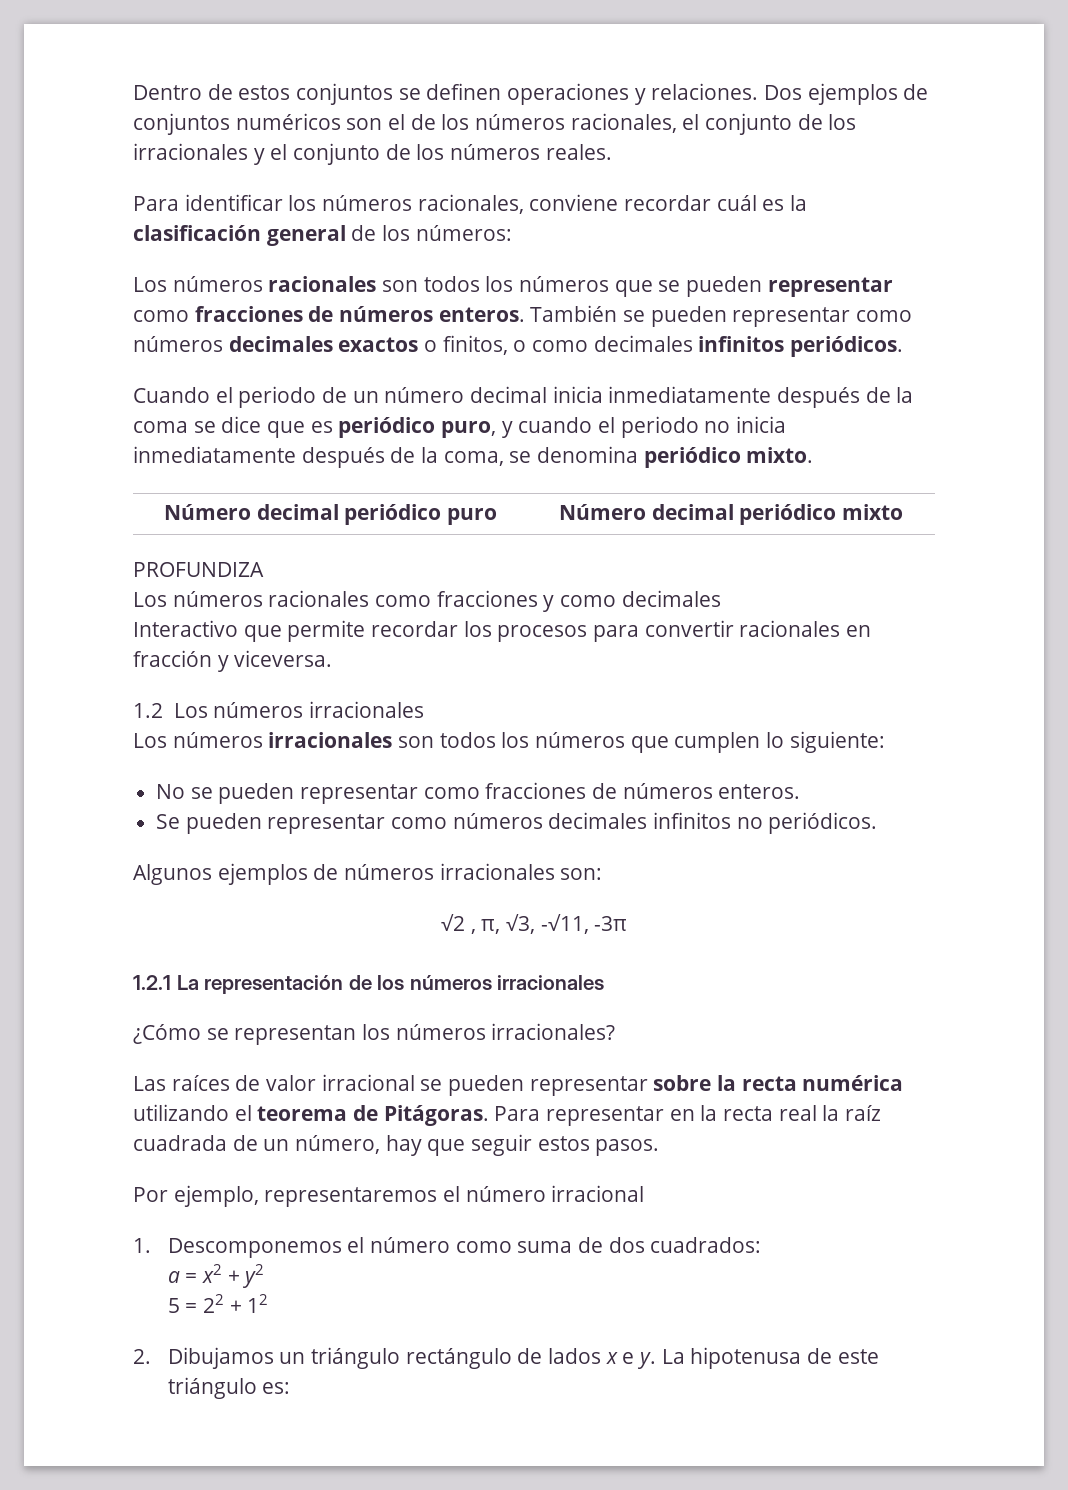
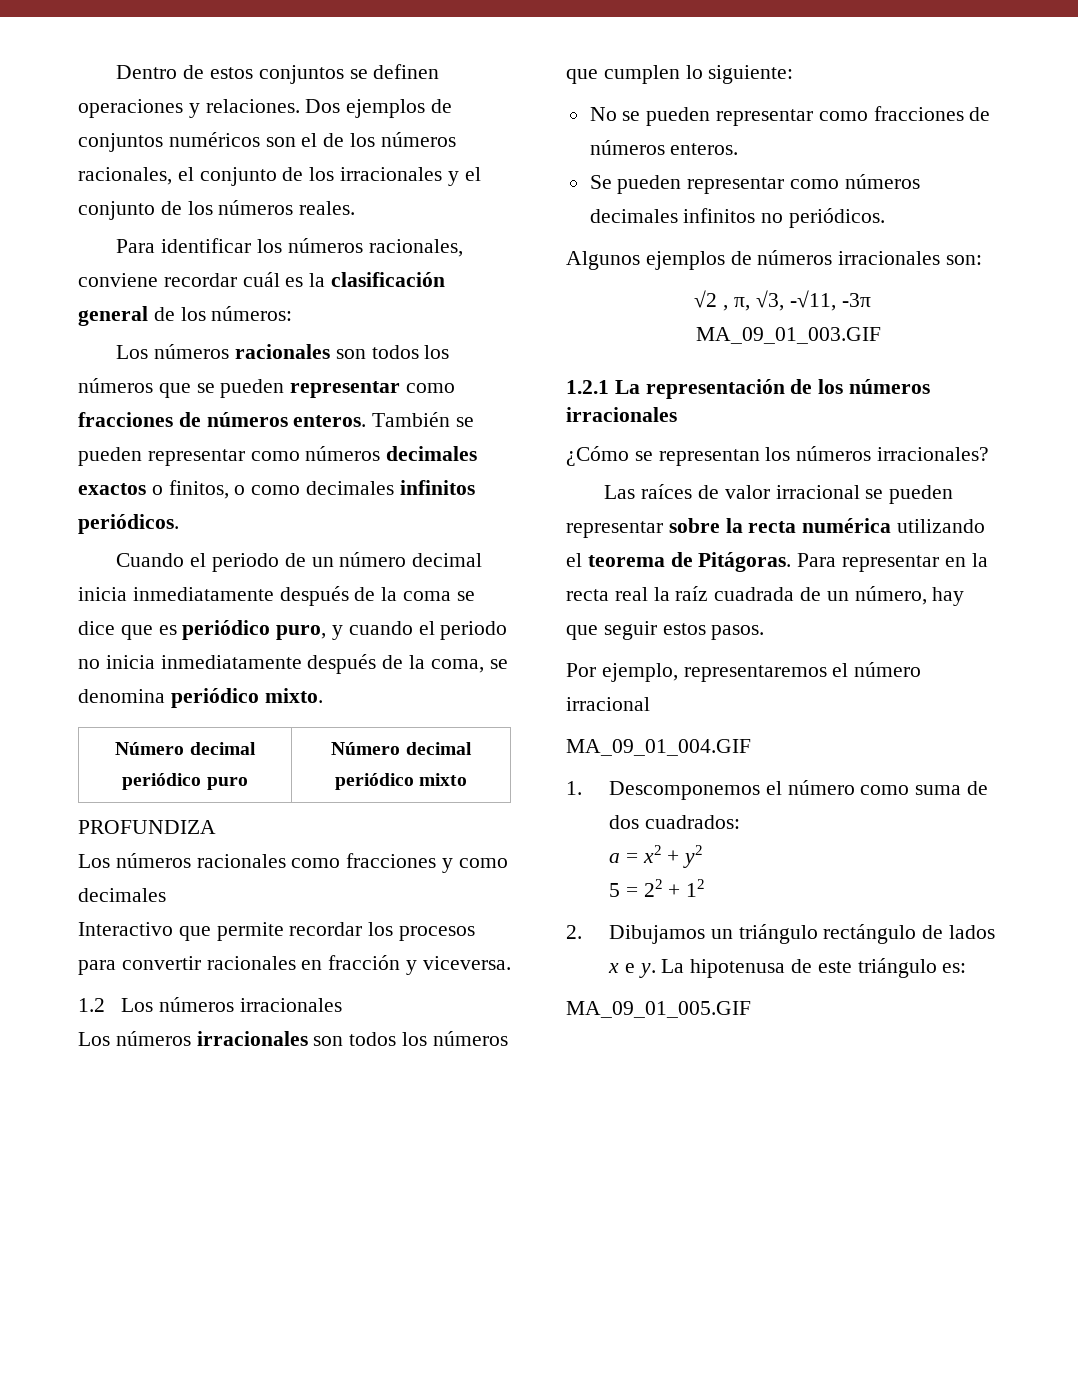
(628, 923) none -> [695,327,881,344] // MA_09_01_003.GIF
(645, 1193) none -> [566,739,751,756] // MA_09_01_004.GIF
(291, 1388) none -> [566,1001,751,1018] // MA_09_01_005.GIF

